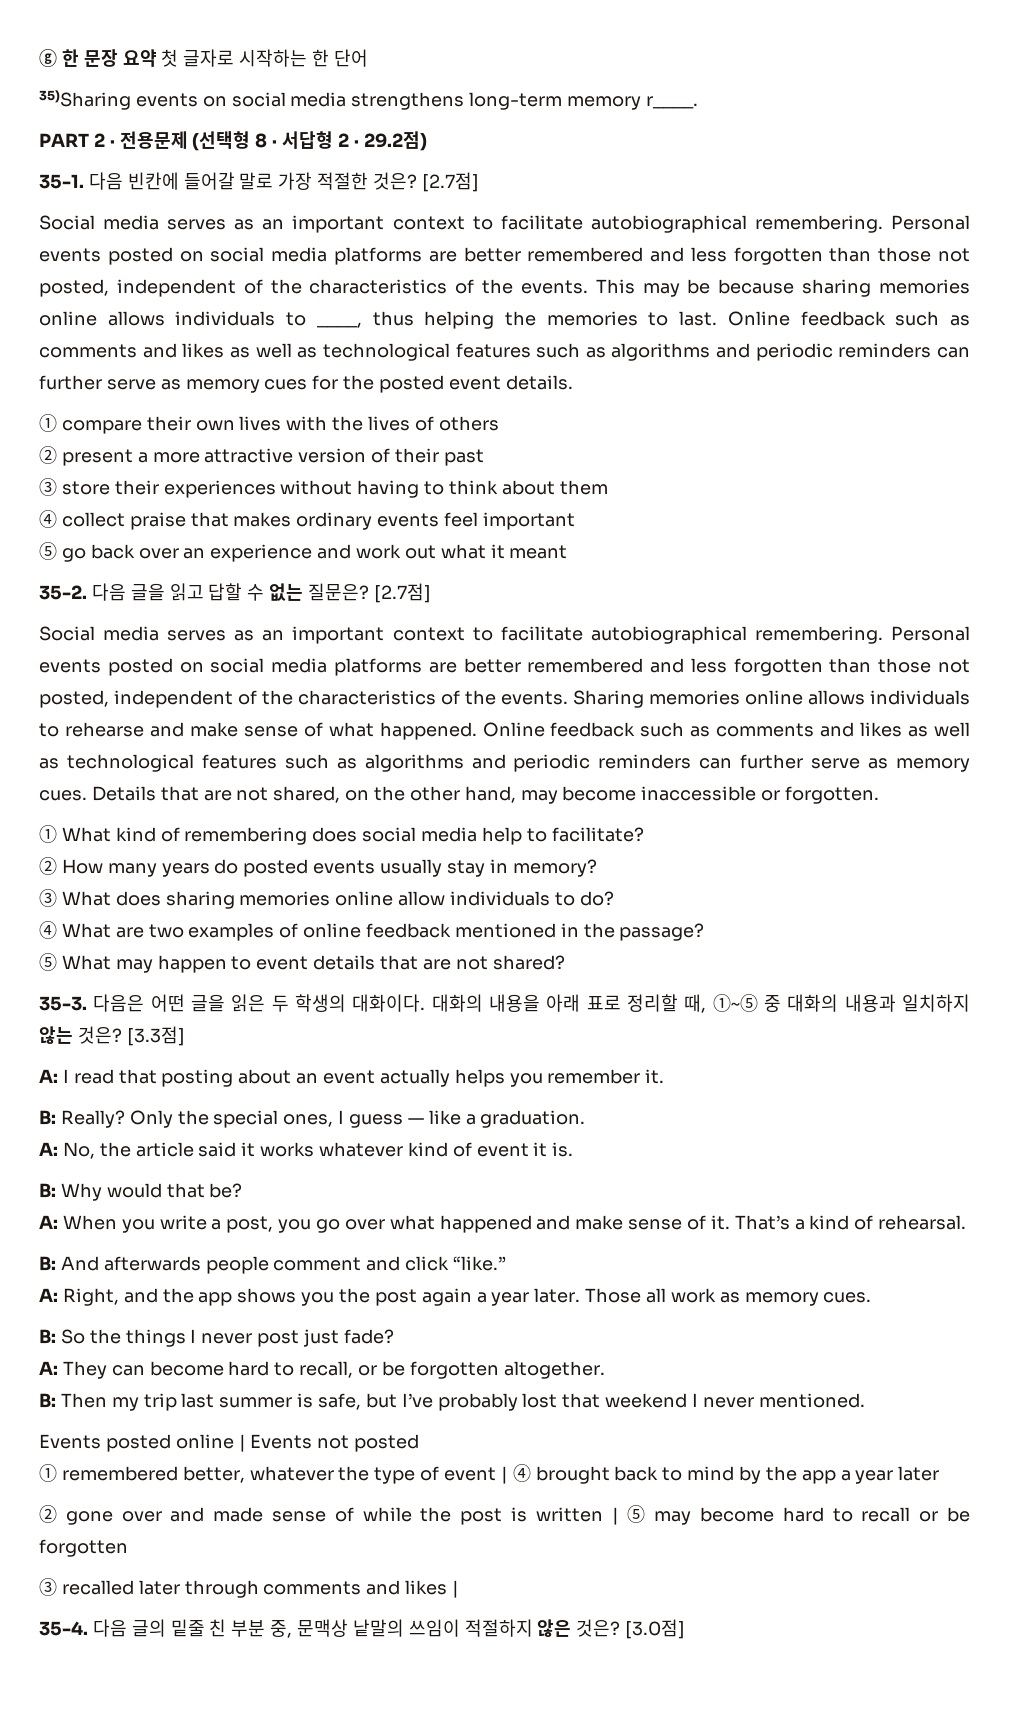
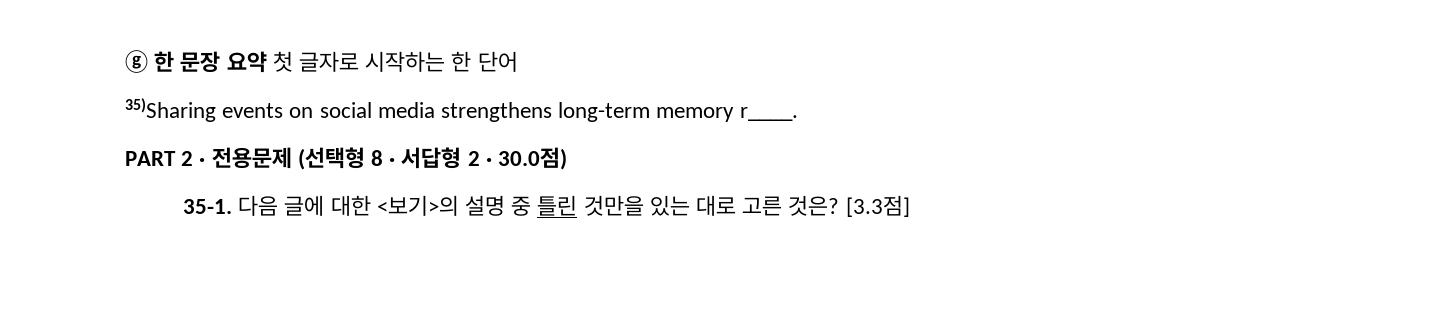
[363,131,427,151] 29.2점) -> [498,147,568,170] 30.0점)
[127,172,479,192] [39,215,971,233] [39,247,971,265] [39,279,970,297] [39,311,970,329] [39,343,970,361] [39,375,573,393] [39,414,499,434] [39,446,484,466] [39,478,608,498] [39,510,575,530] [39,542,568,562] [39,583,431,603] [39,626,971,644] [39,658,971,676] [39,690,970,708] [39,722,970,740] [39,754,970,772] [39,786,880,804] [39,825,644,845] [39,857,597,877] [39,889,614,909] [39,921,705,941] [39,953,565,973] [39,994,971,1013] [39,1026,185,1046] [39,1069,665,1087] [39,1110,586,1128] [39,1142,574,1159] [39,1183,243,1201] [39,1215,967,1233] [39,1256,507,1274] [39,1288,872,1306] [39,1329,394,1347] [39,1361,605,1379] [39,1393,865,1411] [39,1434,420,1452] [39,1464,940,1484] [39,1505,970,1525] [39,1539,128,1557] [39,1578,460,1598] [39,1619,686,1639] 빈칸에 들어갈 말로 가장 적절한 것은? [2.7점] // Social media serves as an important context to facilitate autobiographical remembering. Personal events posted on social media platforms are better remembered and less forgotten than those not posted, independent of the characteristics of the events. This may be because sharing memories online allows individuals to ____, thus helping the memories to last. Online feedback such as comments and likes as well as technological features such as algorithms and periodic reminders can further serve as memory cues for the posted event details. // ① compare their own lives with the lives of others // ② present a more attractive version of their past // ③ store their experiences without having to think about them // ④ collect praise that makes ordinary events feel important // ⑤ go back over an experience and work out what it meant // 35-2. 다음 글을 읽고 답할 수 없는 질문은? [2.7점] // Social media serves as an important context to facilitate autobiographical remembering. Personal events posted on social media platforms are better remembered and less forgotten than those not posted, independent of the characteristics of the events. Sharing memories online allows individuals to rehearse and make sense of what happened. Online feedback such as comments and likes as well as technological features such as algorithms and periodic reminders can further serve as memory cues. Details that are not shared, on the other hand, may become inaccessible or forgotten. // ① What kind of remembering does social media help to facilitate? // ② How many years do posted events usually stay in memory? // ③ What does sharing memories online allow individuals to do? // ④ What are two examples of online feedback mentioned in the passage? // ⑤ What may happen to event details that are not shared? // 35-3. 다음은 어떤 글을 읽은 두 학생의 대화이다. 대화의 내용을 아래 표로 정리할 때, ①~⑤ 중 대화의 내용과 일치하지 않는 것은? [3.3점] // A: I read that posting about an event actually helps you remember it. // B: Really? Only the special ones, I guess — like a graduation. // A: No, the article said it works whatever kind of event it is. // B: Why would that be? // A: When you write a post, you go over what happened and make sense of it. That’s a kind of rehearsal. // B: And afterwards people comment and click “like.” // A: Right, and the app shows you the post again a year later. Those all work as memory cues. // B: So the things I never post just fade? // A: They can become hard to recall, or be forgotten altogether. // B: Then my trip last summer is safe, but I’ve probably lost that weekend I never mentioned. // Events posted online | Events not posted // ① remembered better, whatever the type of event | ④ brought back to mind by the app a year later // ② gone over and made sense of while the post is written | ⑤ may become hard to recall or be forgotten // ③ recalled later through comments and likes | // 35-4. 다음 글의 밑줄 친 부분 중, 문맥상 낱말의 쓰임이 적절하지 않은 것은? [3.0점] -> [284,195,910,217] 글에 대한 <보기>의 설명 중 틀린 것만을 있는 대로 고른 것은? [3.3점]

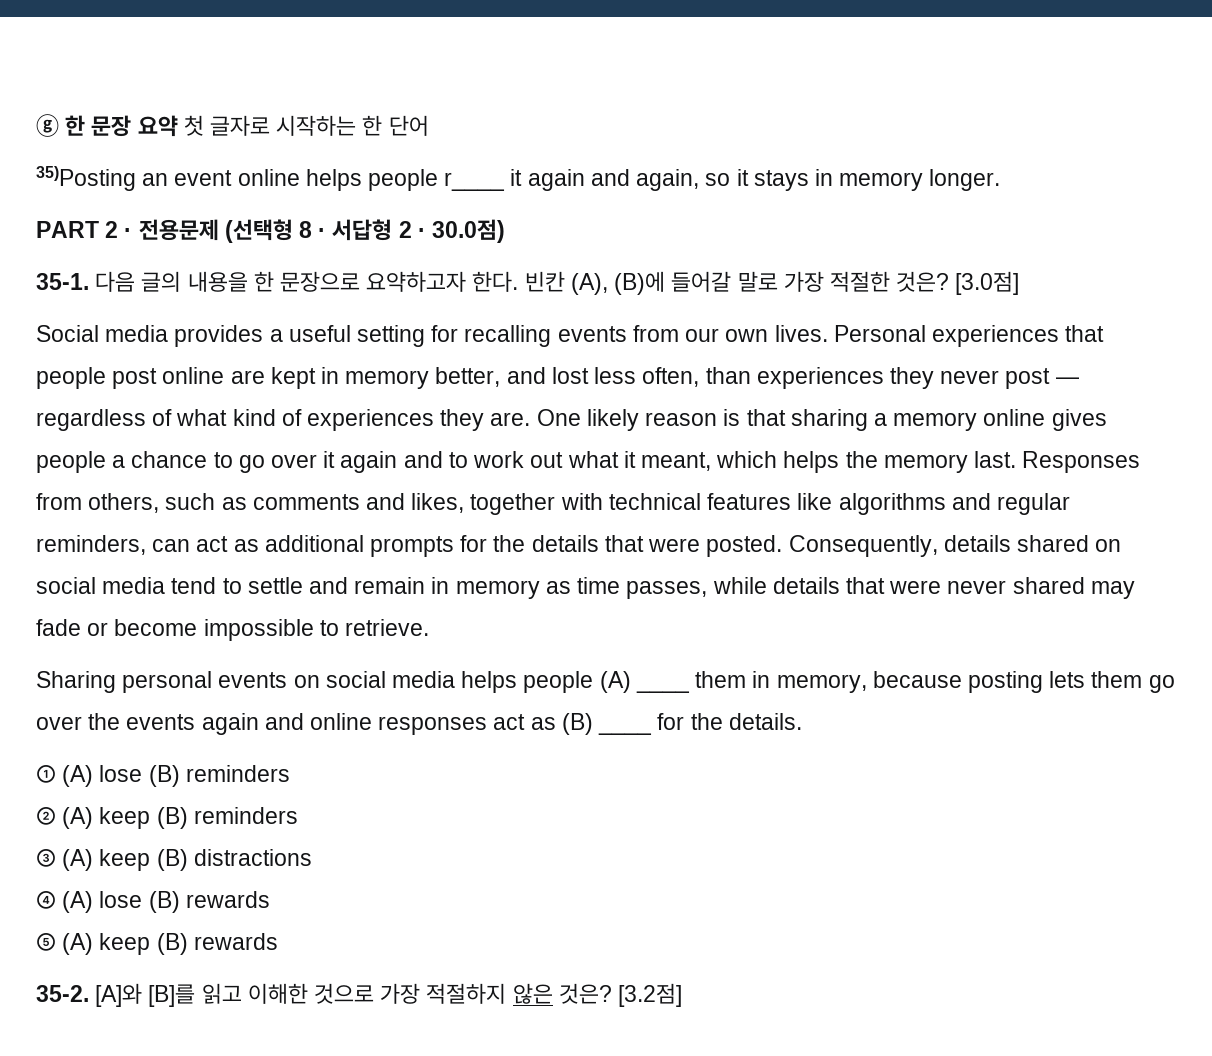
[125,98,798,122] 35)Sharing events on social media strengthens long-term memory r____. -> [36,166,1001,191] 35)Posting an event online helps people r____ it again and again, so it stays in memory longer.
[284,195,910,217] 글에 대한 <보기>의 설명 중 틀린 것만을 있는 대로 고른 것은? [3.3점] -> [141,271,1020,295] [36,325,1105,347] [36,367,1079,389] [36,409,1107,431] [36,451,1141,473] [36,493,1070,515] [36,535,1122,557] [36,577,1135,599] [36,619,430,641] [36,671,690,693] [695,671,1175,693] [36,713,653,735] [657,713,802,730] [36,765,290,787] [36,807,298,829] [36,849,312,871] [36,891,270,913] [36,933,278,955] [36,983,683,1007] 글의 내용을 한 문장으로 요약하고자 한다. 빈칸 (A), (B)에 들어갈 말로 가장 적절한 것은? [3.0점] // Social media provides a useful setting for recalling events from our own lives. Personal experiences that people post online are kept in memory better, and lost less often, than experiences they never post — regardless of what kind of experiences they are. One likely reason is that sharing a memory online gives people a chance to go over it again and to work out what it meant, which helps the memory last. Responses from others, such as comments and likes, together with technical features like algorithms and regular reminders, can act as additional prompts for the details that were posted. Consequently, details shared on social media tend to settle and remain in memory as time passes, while details that were never shared may fade or become impossible to retrieve. // Sharing personal events on social media helps people (A) ____ them in memory, because posting lets them go over the events again and online responses act as (B) ____ for the details. // ① (A) lose (B) reminders // ② (A) keep (B) reminders // ③ (A) keep (B) distractions // ④ (A) lose (B) rewards // ⑤ (A) keep (B) rewards // 35-2. [A]와 [B]를 읽고 이해한 것으로 가장 적절하지 않은 것은? [3.2점]

